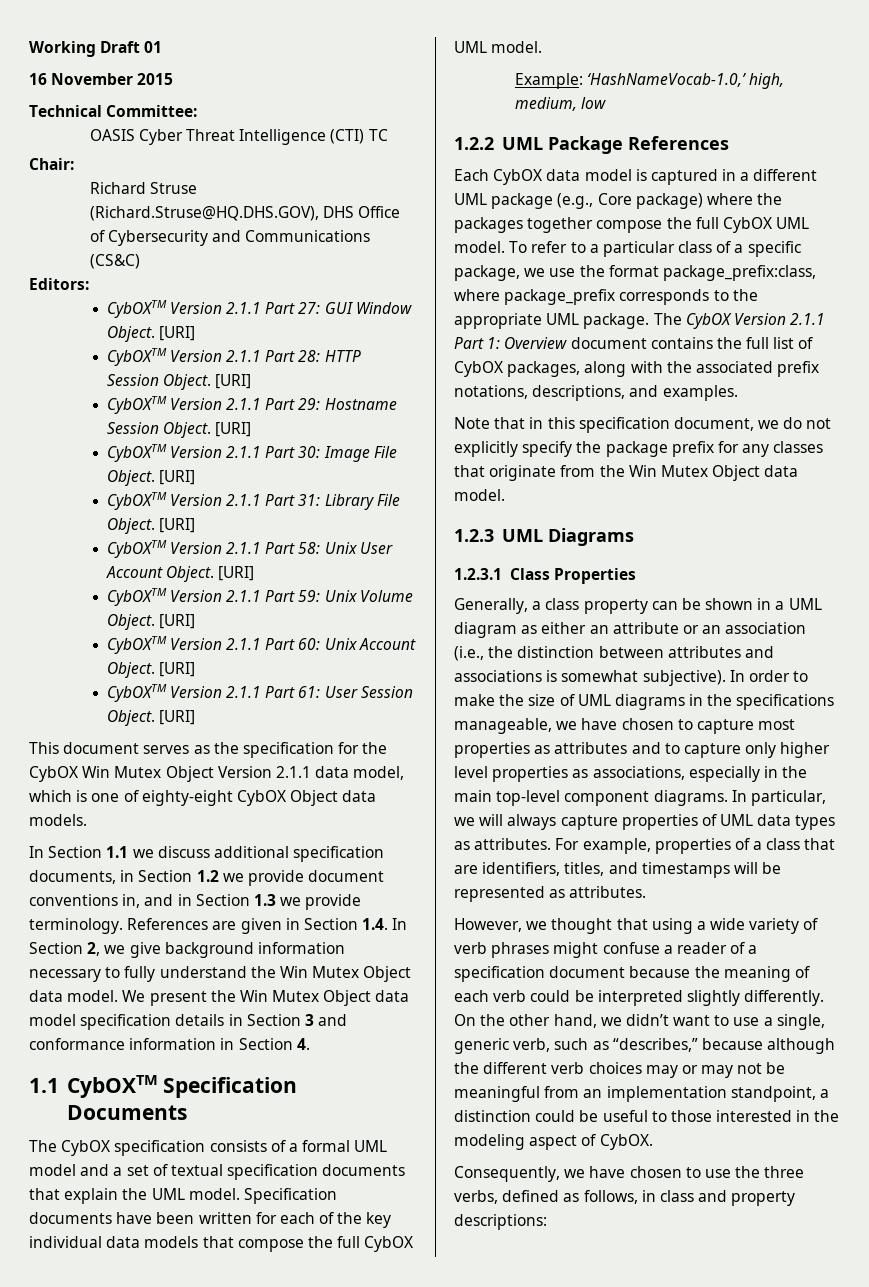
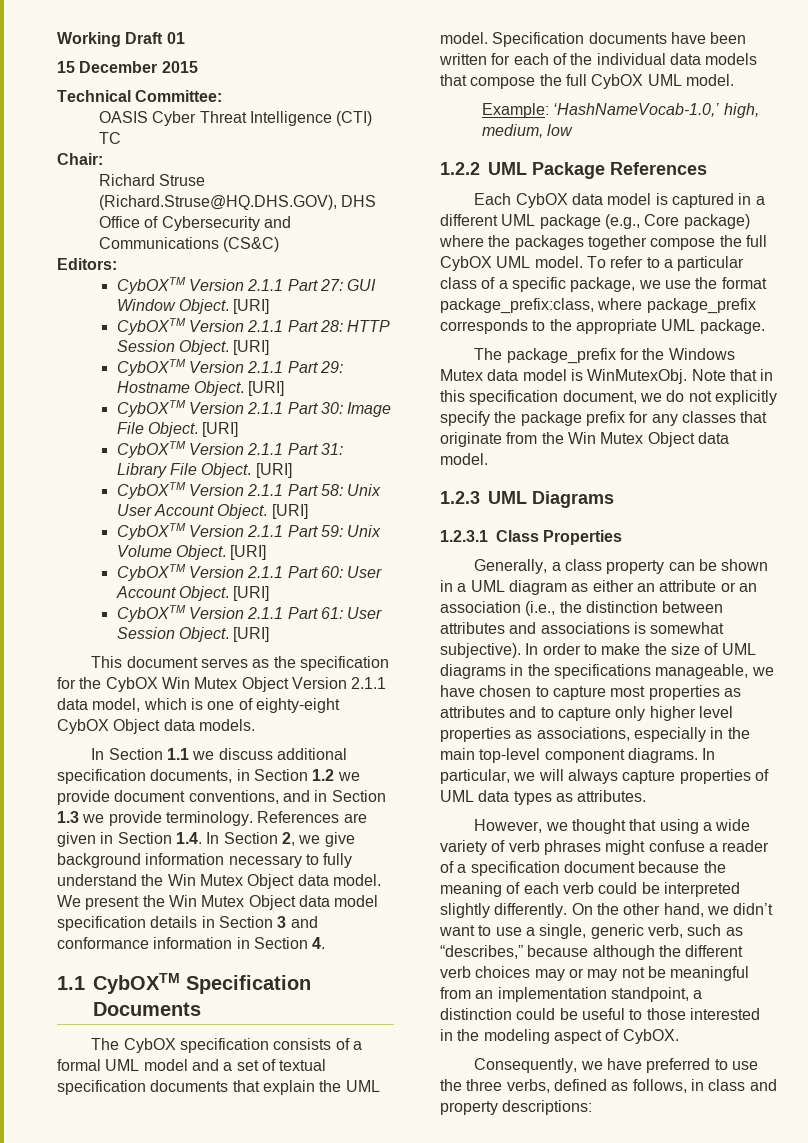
[29,73,134,85] 16 November -> [57,61,158,73] 15 December
[106,422,159,434] Session -> (190, 387) none
[324,638,357,650] Unix -> [347,566,383,578] User
[29,894,141,908] conventions in, -> [188,790,279,804] conventions,
[366,1212,392,1228] key -> (593, 59) none
[653,313,826,329] [454,337,814,349] [454,361,820,377] [454,385,738,401] The CybOX Version 2.1.1 Part 1: Overview document contains the full list of CybOX packages, along with the associated prefix notations, descriptions, and examples. // -> [474,348,735,364] [440,369,688,384] // The package_prefix for the Windows Mutex data model is WinMutexObj.
[555,838,836,854] [454,862,782,878] [454,886,647,902] For example, properties of a class that are identifiers, titles, and timestamps will be represented as attributes. -> (647, 796) none
[629,1166,682,1178] chosen -> [646,1058,711,1073] preferred

